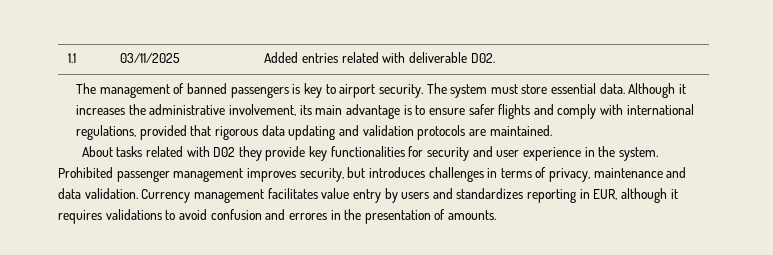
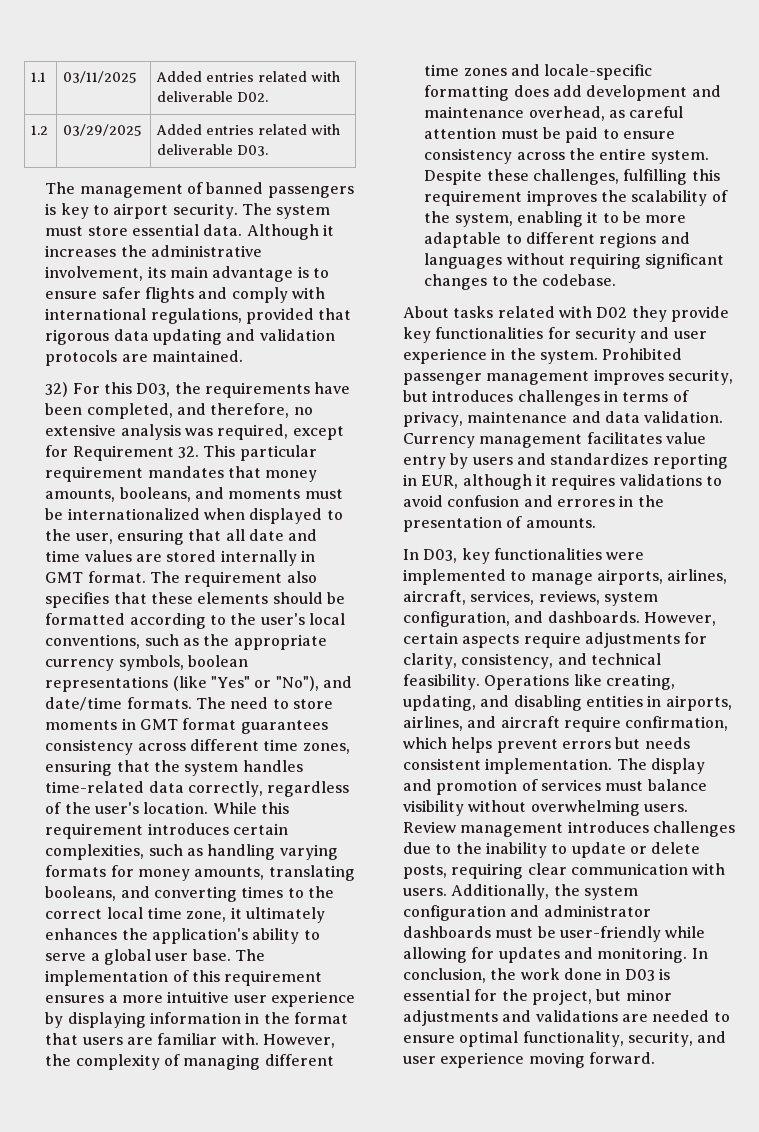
(495, 58) none -> [31,125,49,135] [63,124,143,136] [156,124,341,135] [157,144,269,156] // 1.2 | 03/29/2025 | Added entries related with deliverable D03.
(552, 130) none -> [45,382,351,398] [45,403,313,419] [45,424,344,440] [45,445,317,461] [45,466,318,482] [45,487,343,502] [45,508,343,524] [45,529,318,545] [45,550,315,566] [45,571,317,587] [45,592,345,608] [45,613,345,629] [45,634,327,650] [45,655,248,671] [45,676,352,692] [45,697,333,711] [45,718,328,734] [45,739,350,755] [45,760,303,776] [45,781,350,797] [45,802,289,814] [45,823,288,839] [45,844,338,860] [45,865,355,881] [45,886,334,902] [45,907,325,923] [45,928,320,944] [45,949,265,965] [45,970,323,986] [45,991,355,1007] [45,1012,348,1028] [45,1033,335,1048] [45,1054,334,1070] [424,64,653,80] [424,85,721,101] [424,106,684,121] [424,127,675,143] [424,148,709,164] [424,169,720,185] [424,190,728,206] [424,211,687,227] [424,232,690,248] [424,253,725,269] [424,274,617,290] // 32) For this D03, the requirements have been completed, and therefore, no extensive analysis was required, except for Requirement 32. This particular requirement mandates that money amounts, booleans, and moments must be internationalized when displayed to the user, ensuring that all date and time values are stored internally in GMT format. The requirement also specifies that these elements should be formatted according to the user's local conventions, such as the appropriate currency symbols, boolean representations (like "Yes" or "No"), and date/time formats. The need to store moments in GMT format guarantees consistency across different time zones, ensuring that the system handles time-related data correctly, regardless of the user's location. While this requirement introduces certain complexities, such as handling varying formats for money amounts, translating booleans, and converting times to the correct local time zone, it ultimately enhances the application's ability to serve a global user base. The implementation of this requirement ensures a more intuitive user experience by displaying information in the format that users are familiar with. However, the complexity of managing different time zones and locale-specific formatting does add development and maintenance overhead, as careful attention must be paid to ensure consistency across the entire system. Despite these challenges, fulfilling this requirement improves the scalability of the system, enabling it to be more adaptable to different regions and languages without requiring significant changes to the codebase.
(497, 215) none -> [403,548,645,564] [403,569,728,585] [403,590,658,606] [403,611,716,627] [403,632,708,648] [403,653,661,669] [403,674,675,690] [403,695,732,711] [403,716,729,732] [403,737,690,753] [403,758,705,774] [403,779,707,795] [403,800,688,816] [403,821,735,837] [403,842,701,858] [403,863,726,879] [403,884,638,900] [403,905,651,921] [403,926,706,942] [403,947,708,963] [403,968,670,983] [403,989,672,1005] [403,1010,730,1026] [403,1031,727,1047] [403,1052,655,1068] // In D03, key functionalities were implemented to manage airports, airlines, aircraft, services, reviews, system configuration, and dashboards. However, certain aspects require adjustments for clarity, consistency, and technical feasibility. Operations like creating, updating, and disabling entities in airports, airlines, and aircraft require confirmation, which helps prevent errors but needs consistent implementation. The display and promotion of services must balance visibility without overwhelming users. Review management introduces challenges due to the inability to update or delete posts, requiring clear communication with users. Additionally, the system configuration and administrator dashboards must be user-friendly while allowing for updates and monitoring. In conclusion, the work done in D03 is essential for the project, but minor adjustments and validations are needed to ensure optimal functionality, security, and user experience moving forward.

